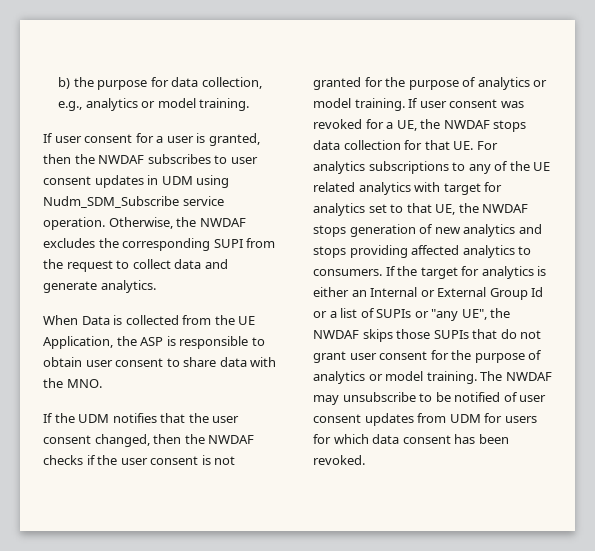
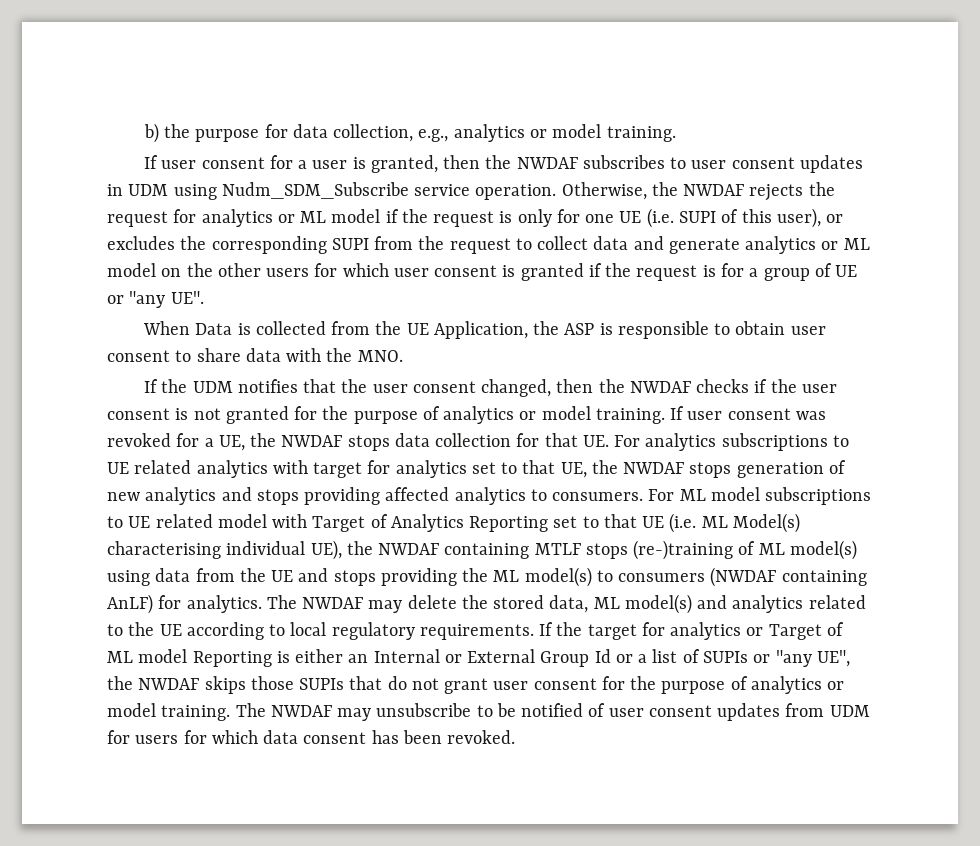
(246, 222) none -> [749,182,835,201] [107,208,844,228] rejects the request for analytics or ML model if the request is only for one UE (i.e. SUPI of this user), or
[100,280,156,293] analytics. -> [745,236,870,254] [107,263,858,281] [107,291,204,308] analytics or ML model on the other users for which user consent is granted if the request is for a group of UE or "any UE".
[468,161,530,174] any of the -> (849, 441) none
(382, 272) none -> [648,487,872,505] [107,513,800,533] [107,540,857,560] [107,567,867,587] [107,594,866,614] [107,622,534,640] For ML model subscriptions to UE related model with Target of Analytics Reporting set to that UE (i.e. ML Model(s) characterising individual UE), the NWDAF containing MTLF stops (re-)training of ML model(s) using data from the UE and stops providing the ML model(s) to consumers (NWDAF containing AnLF) for analytics. The NWDAF may delete the stored data, ML model(s) and analytics related to the UE according to local regulatory requirements.
(534, 272) none -> [746,622,844,640] [107,649,272,667] or Target of ML model Reporting

